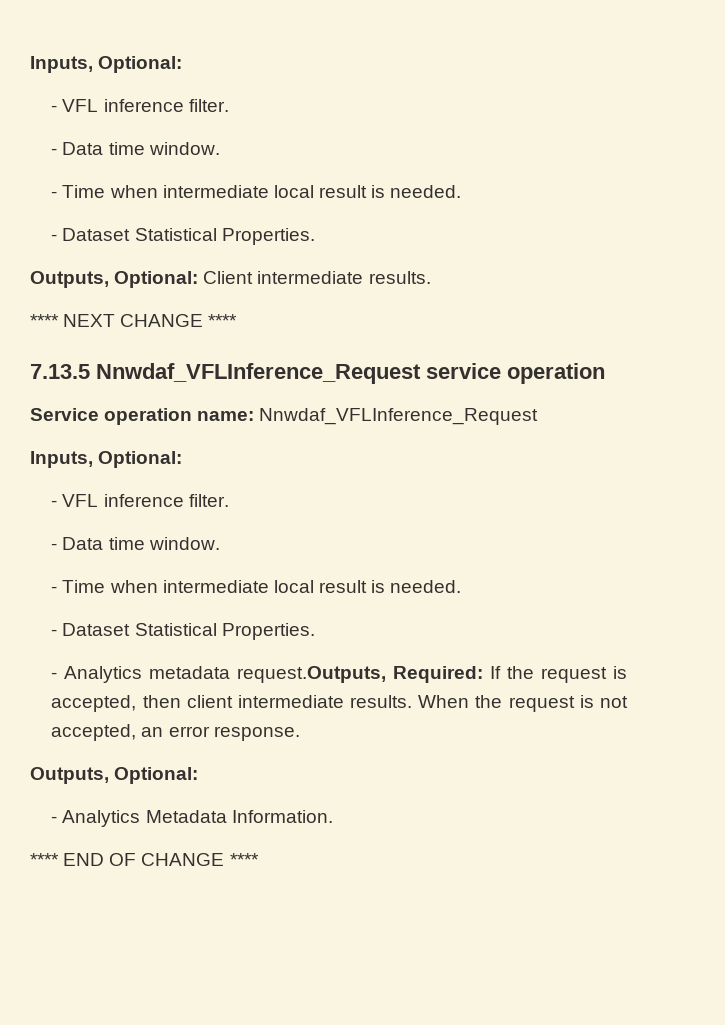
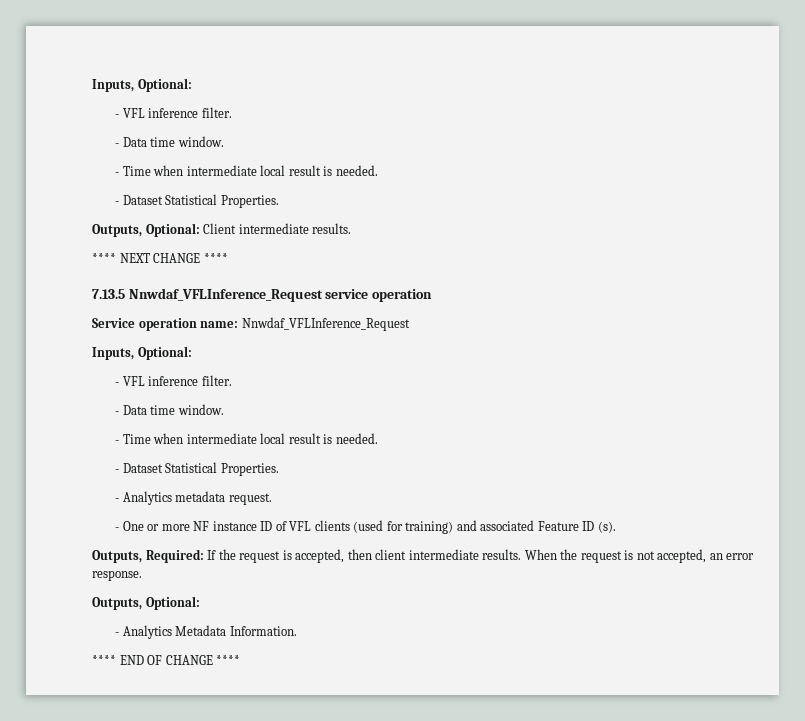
[237,666,387,683] request.Outputs, -> [228,493,272,505] [115,520,616,534] [92,550,142,563] request. // - One or more NF instance ID of VFL clients (used for training) and associated Feature ID (s). // Outputs,

